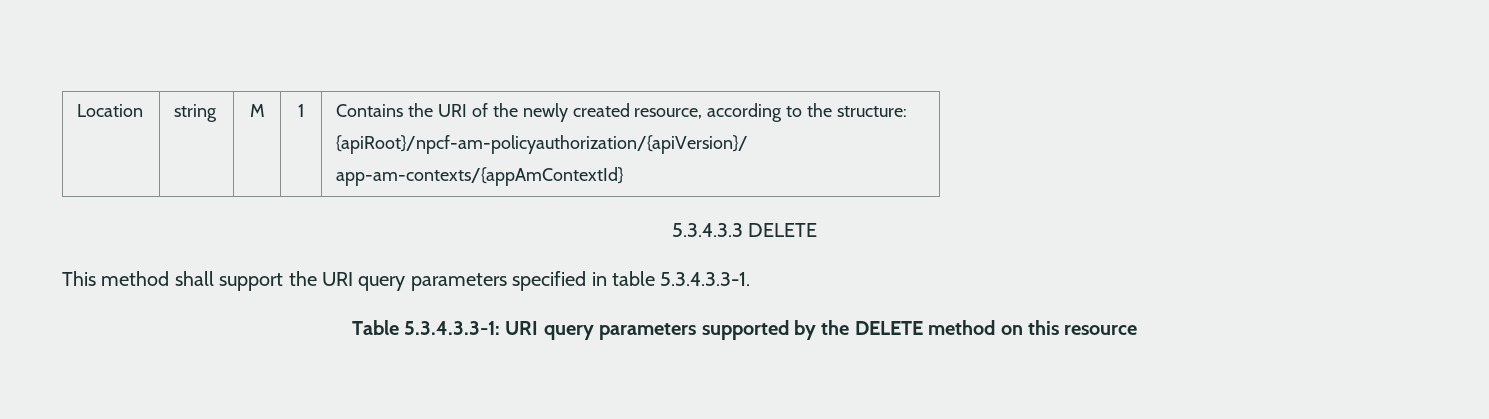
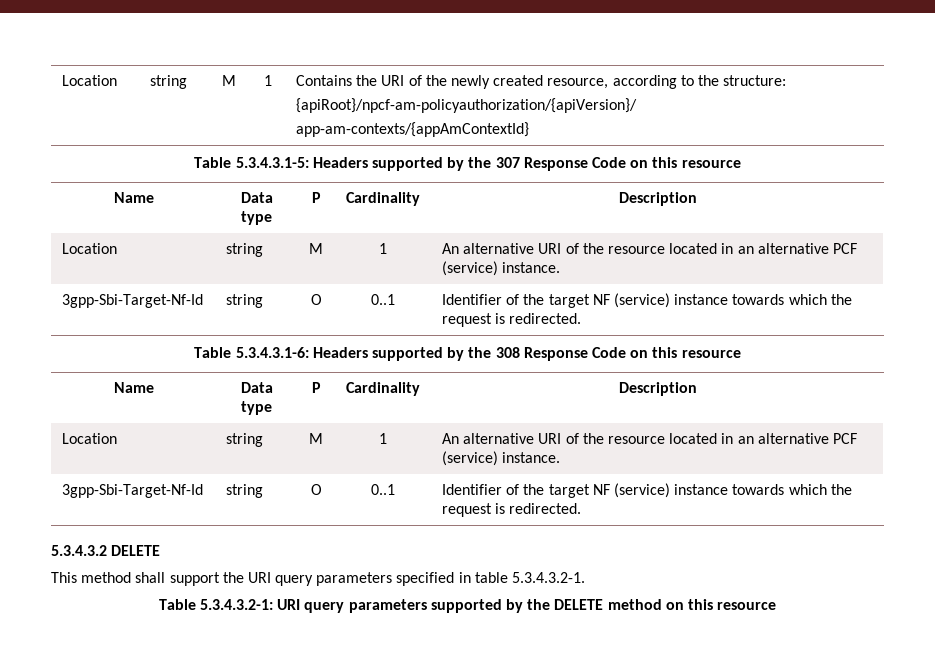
[671,223,743,237] 5.3.4.3.3 -> [194,157,741,171] [113,192,154,203] [240,192,273,203] [241,211,272,225] [311,192,321,203] [346,192,420,206] [618,192,697,206] [62,243,118,254] [226,243,264,257] [309,243,323,254] [379,243,387,254] [442,243,857,254] [442,261,561,276] [62,294,204,308] [226,294,264,308] [310,294,322,305] [371,294,395,305] [442,293,852,308] [442,313,582,327] [194,347,741,361] [113,382,154,393] [240,382,273,393] [241,401,272,415] [311,382,321,393] [346,382,420,396] [618,382,697,396] [62,433,118,444] [226,433,264,447] [309,433,323,444] [379,433,387,444] [442,433,857,444] [442,451,561,466] [62,484,204,498] [226,484,264,498] [310,484,322,495] [371,484,395,495] [442,483,852,498] [442,503,582,517] [51,545,107,556] Table 5.3.4.3.1-5: Headers supported by the 307 Response Code on this resource // Name | Data type | P | Cardinality | Description // Location | string | M | 1 | An alternative URI of the resource located in an alternative PCF (service) instance. // 3gpp-Sbi-Target-Nf-Id | string | O | 0..1 | Identifier of the target NF (service) instance towards which the request is redirected. // Table 5.3.4.3.1-6: Headers supported by the 308 Response Code on this resource // Name | Data type | P | Cardinality | Description // Location | string | M | 1 | An alternative URI of the resource located in an alternative PCF (service) instance. // 3gpp-Sbi-Target-Nf-Id | string | O | 0..1 | Identifier of the target NF (service) instance towards which the request is redirected. // 5.3.4.3.2
[660,272,751,286] [351,320,500,335] 5.3.4.3.3-1. // Table 5.3.4.3.3-1: -> [512,572,586,583] [158,599,274,610] 5.3.4.3.2-1. // Table 5.3.4.3.2-1:

